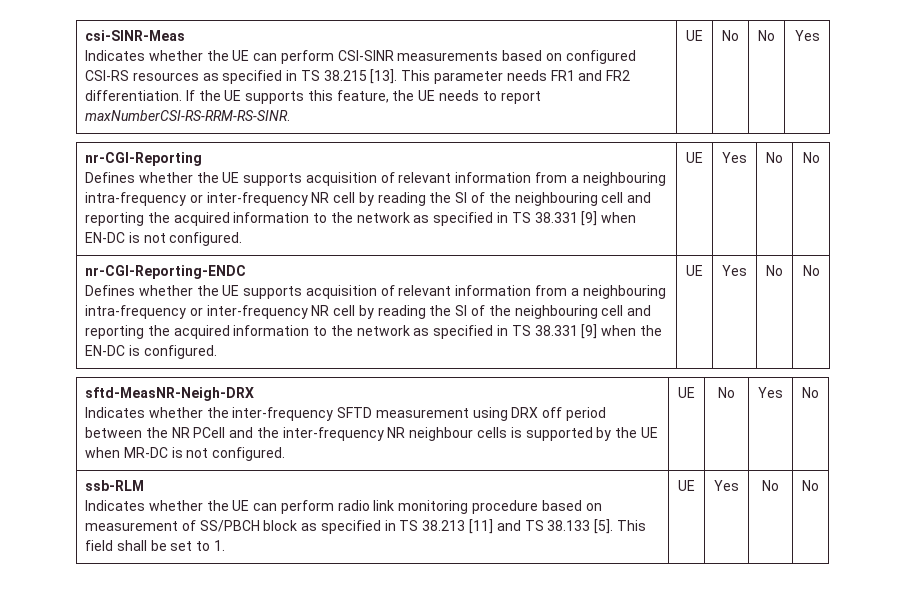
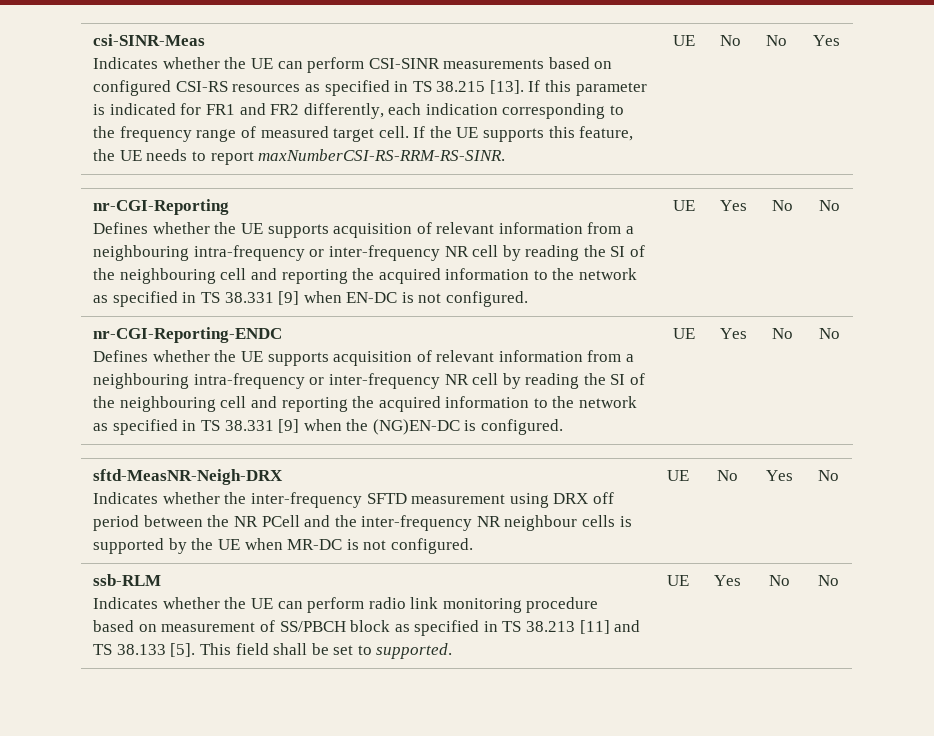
[401,70,631,84] [85,90,183,101] This parameter needs FR1 and FR2 differentiation. -> [528,80,647,96] [93,103,625,119] [93,126,409,142] If this parameter is indicated for FR1 and FR2 differently, each indication corresponding to the frequency range of measured target cell.
[85,345,126,356] EN-DC -> [372,419,460,435] (NG)EN-DC
[213,540,225,551] 1. -> [376,643,453,659] supported.

